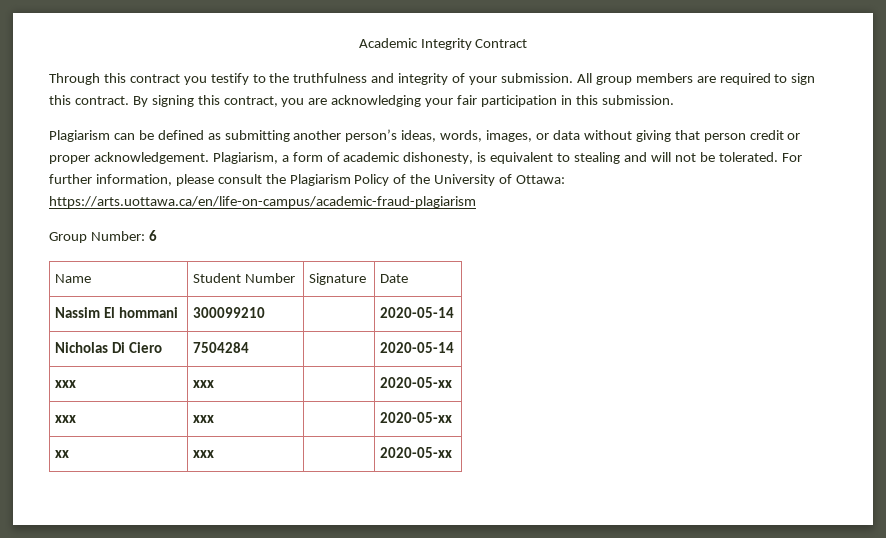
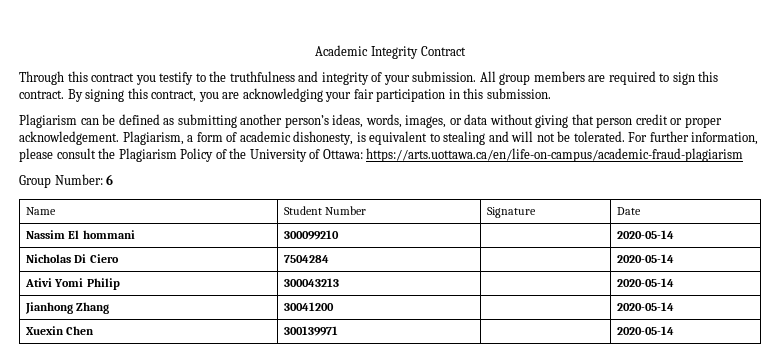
[55,380,77,388] [193,380,215,388] [380,377,453,388] [55,415,77,423] [193,415,215,423] [380,412,453,423] [55,450,70,458] [193,450,215,458] [380,447,453,458] xxx | xxx | | 2020-05-xx // xxx | xxx | | 2020-05-xx // xx | xxx | | 2020-05-xx -> [25,278,120,290] [284,278,340,287] [617,278,675,287] [25,302,110,314] [284,302,335,311] [617,302,675,311] [26,326,95,335] [284,326,339,336] [617,326,675,335] Ativi Yomi Philip | 300043213 | | 2020-05-14 // Jianhong Zhang | 30041200 | | 2020-05-14 // Xuexin Chen | 300139971 | | 2020-05-14

